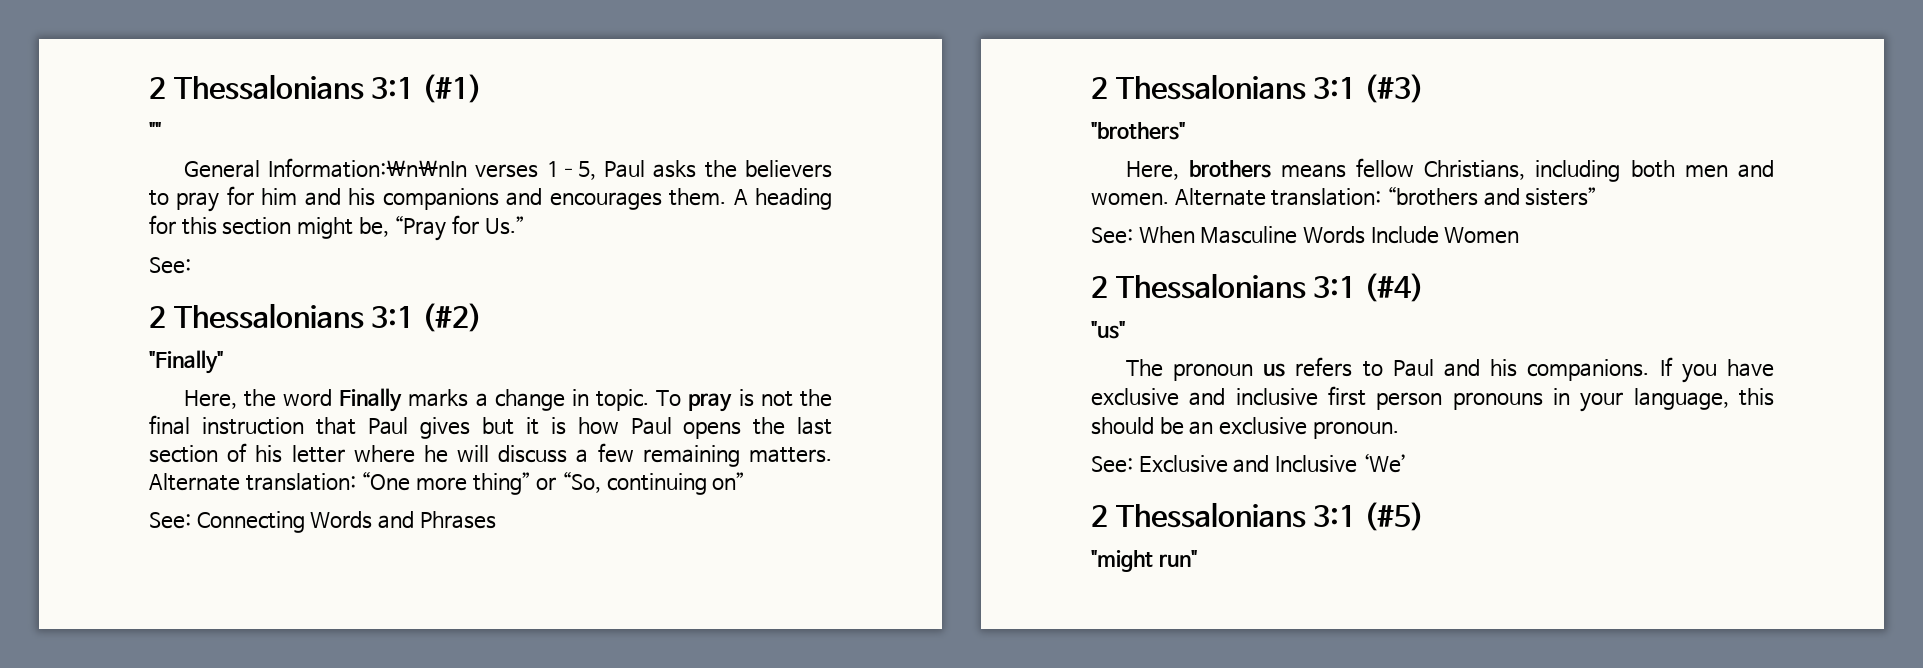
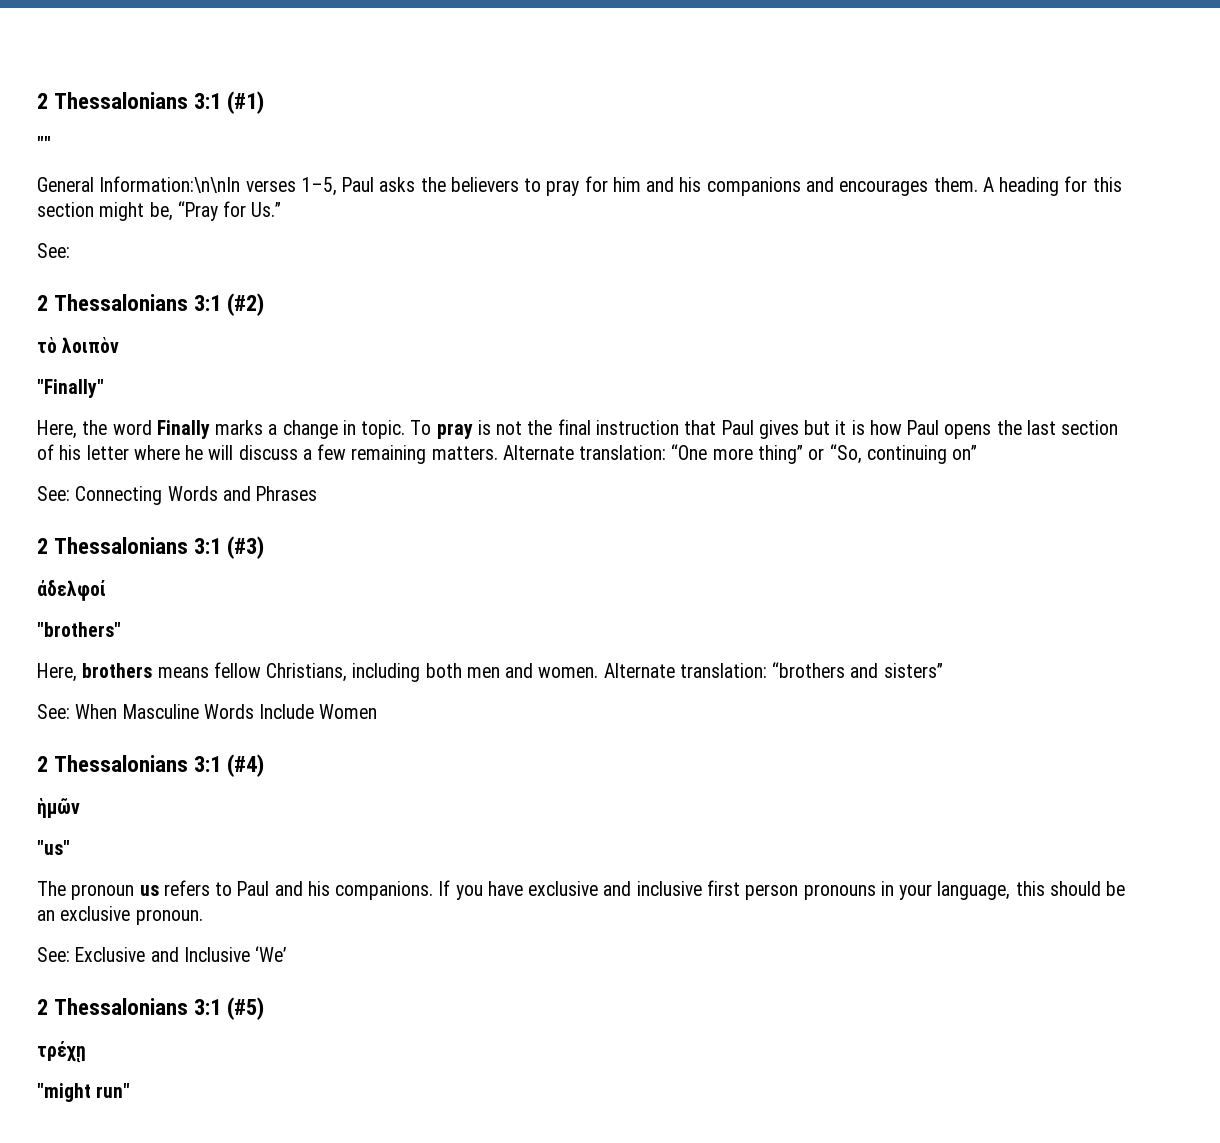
(483, 317) none -> [37,337,120,353] // τὸ λοιπὸν
(1425, 88) none -> [37,580,106,601] // ἀδελφοί
(1425, 287) none -> [37,798,80,818] // ἡμῶν
(1425, 516) none -> [37,1041,86,1063] // τρέχῃ

